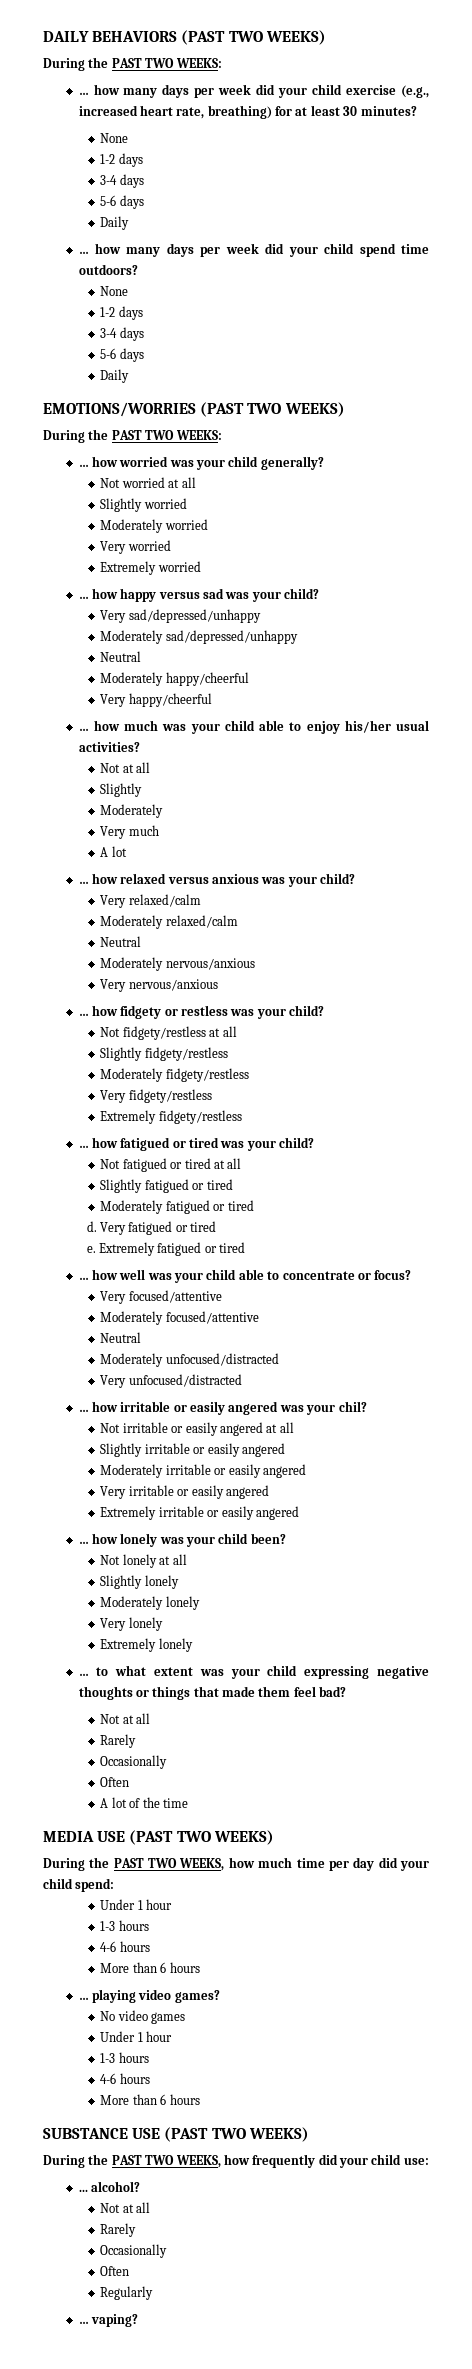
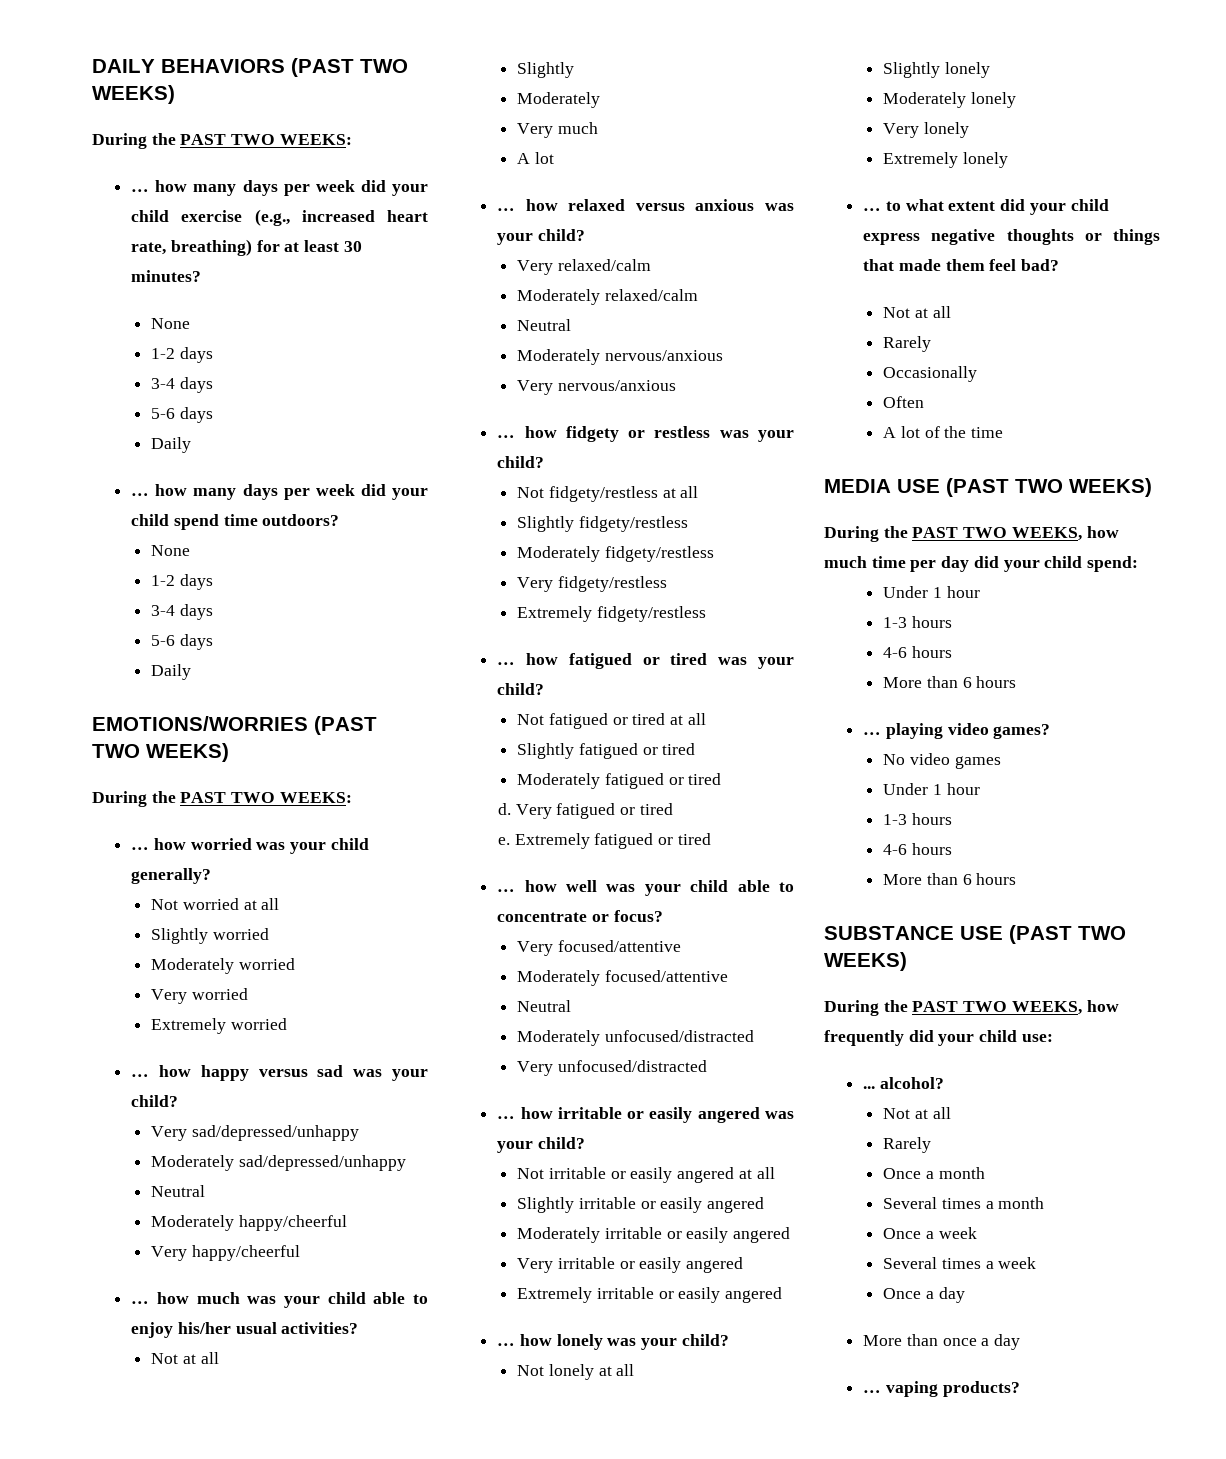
[338,1401,367,1412] chil? -> [537,1137,585,1149] child?
[218,1533,286,1544] child been? -> [681,1334,729,1346] child?
[199,1665,370,1679] was your child expressing -> [1000,199,1109,215] [863,233,921,245] did your child express
[100,2244,168,2258] [100,2266,130,2276] [100,2286,154,2300] [78,2314,138,2327] Occasionally // Often // Regularly // … vaping? -> [883,1167,985,1179] [883,1197,1045,1209] [883,1227,977,1239] [883,1257,1037,1269] [883,1287,965,1303] [863,1334,1021,1350] [863,1381,1020,1397] Once a month // Several times a month // Once a week // Several times a week // Once a day // More than once a day // … vaping products?

